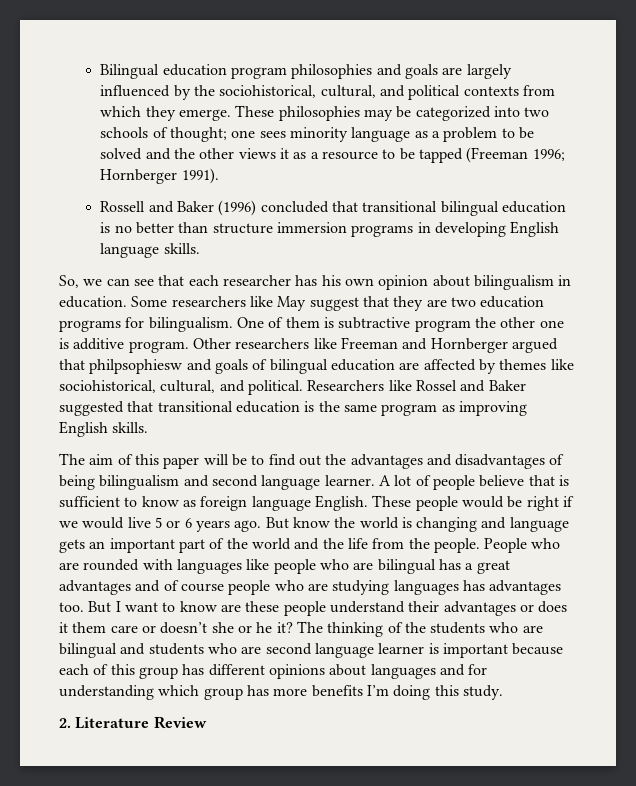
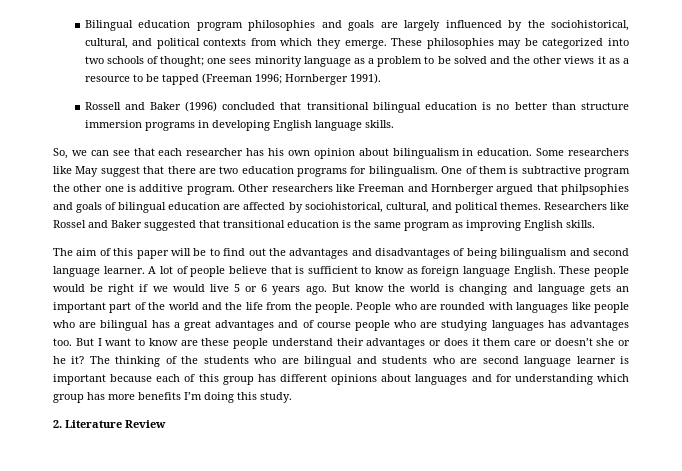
[393,296,424,311] they -> [167,166,196,174] there
[89,359,183,374] philpsophiesw -> [560,184,629,195] philpsophies
[499,359,574,370] [59,380,303,395] themes like sociohistorical, cultural, and political. -> [304,202,541,213] sociohistorical, cultural, and political themes.

